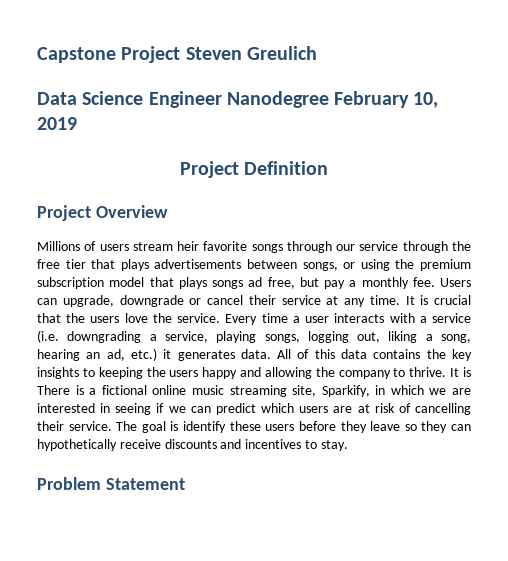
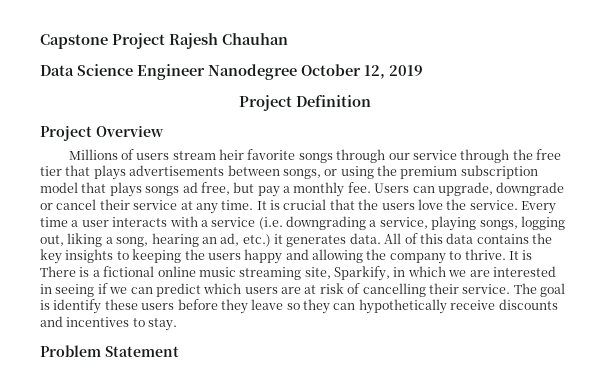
[185,46,317,60] Steven Greulich -> [169,33,288,49] Rajesh Chauhan
[334,91,439,108] February 10, -> [301,64,385,79] October 12,

